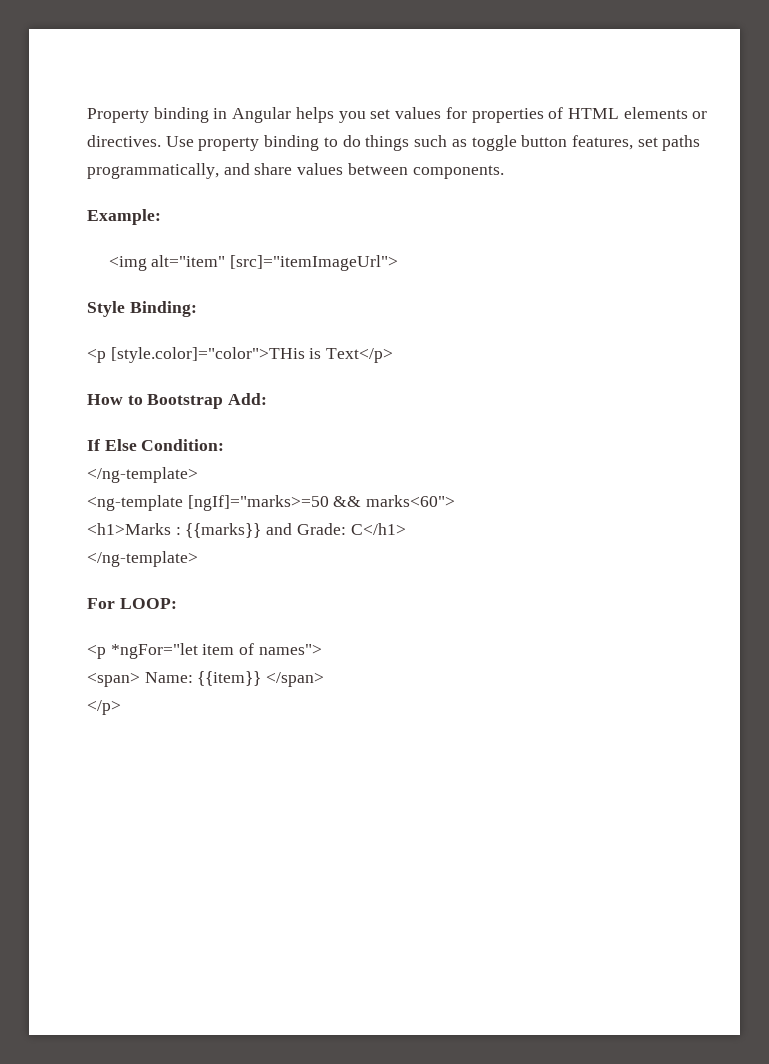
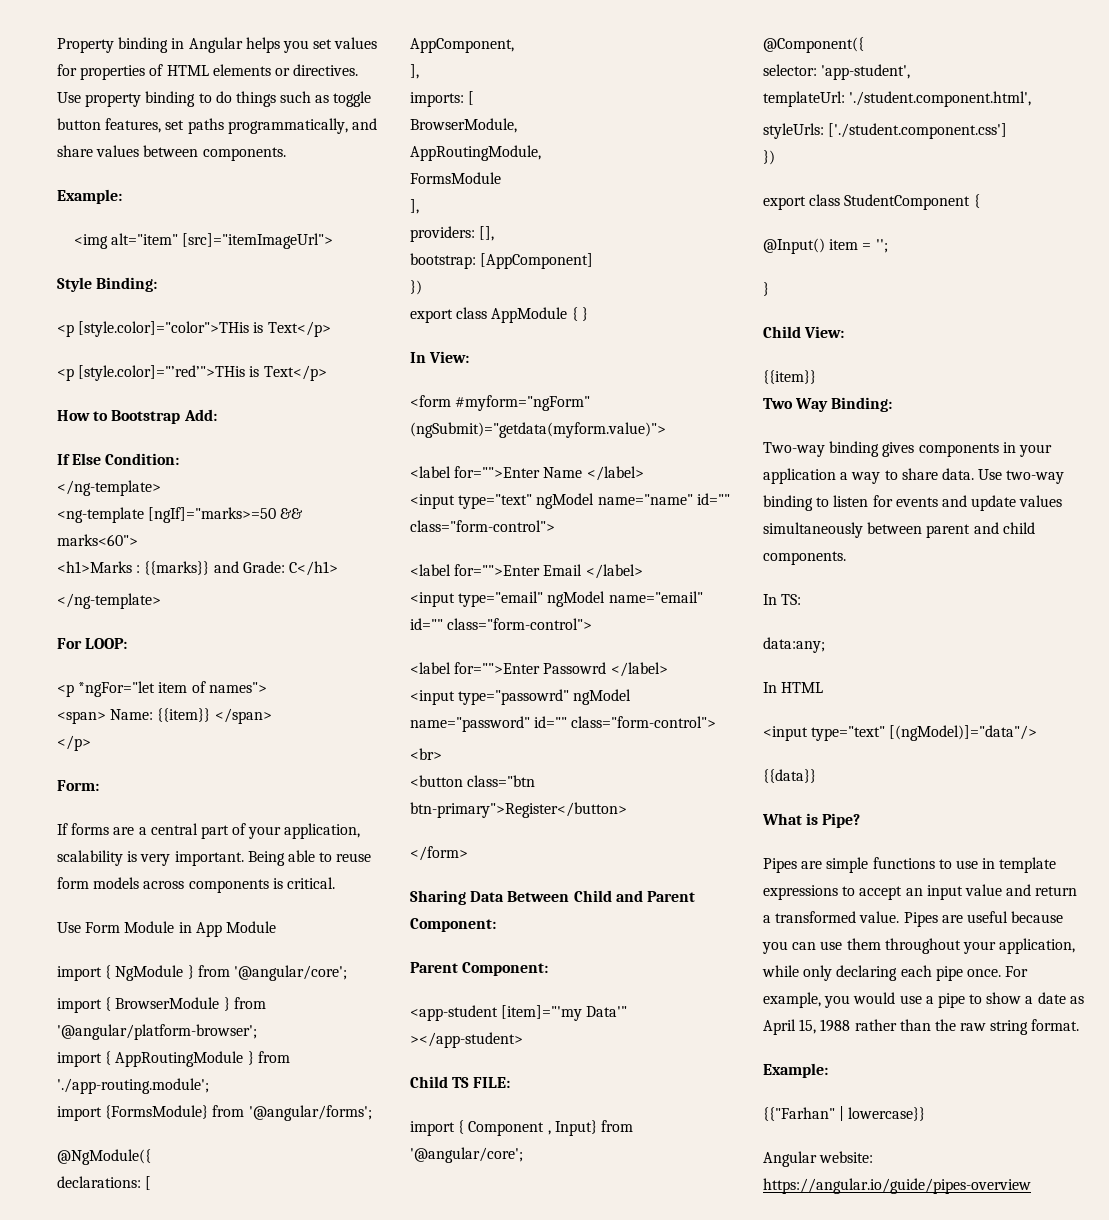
(394, 355) none -> [57,365,327,381] // <p [style.color]="’red’">THis is Text</p>
(121, 707) none -> [57,780,99,791] [57,823,361,839] [57,850,372,866] [57,877,335,893] [57,921,276,937] [57,965,347,981] [57,997,266,1013] [57,1024,257,1040] [57,1051,290,1067] [57,1078,209,1094] [57,1105,372,1121] [57,1149,151,1165] [57,1176,152,1190] [410,38,514,53] [410,64,419,79] [410,91,475,107] [410,118,517,133] [410,145,541,161] [410,172,501,184] [410,199,419,214] [410,226,495,242] [410,253,594,269] [410,280,422,295] [410,307,588,323] [410,351,470,363] [410,395,591,411] [410,422,666,438] [410,466,644,481] [410,493,730,509] [410,520,555,532] [410,564,643,579] [410,591,703,607] [410,618,593,630] [410,662,668,677] [410,689,632,705] [410,716,717,732] [410,748,442,760] [410,775,536,787] [410,802,627,818] [410,846,468,861] [410,890,695,905] [410,918,496,932] [410,962,549,976] [410,1005,628,1021] [410,1032,523,1048] [410,1076,511,1088] [410,1120,633,1136] [410,1147,523,1163] [763,37,864,53] [763,64,911,80] [763,91,1032,107] [763,123,1008,139] [763,150,775,165] [763,194,980,210] [763,238,888,254] [763,282,769,296] [763,326,845,338] [763,370,816,384] [763,397,893,412] [763,441,1052,457] [763,468,1065,484] [763,495,1063,511] [763,522,1035,538] [763,551,846,565] [763,594,802,605] [763,637,825,653] [763,682,824,693] [763,725,1038,741] [763,769,816,783] [762,813,861,828] [763,857,1057,873] [763,884,1078,900] [763,911,1064,927] [762,938,1076,954] [762,965,1029,981] [763,992,1084,1008] [763,1019,1080,1035] [763,1063,828,1078] [763,1106,926,1121] [763,1151,874,1167] [763,1178,1031,1194] // Form: // If forms are a central part of your application, scalability is very important. Being able to reuse form models across components is critical. // Use Form Module in App Module // import { NgModule } from '@angular/core'; // import { BrowserModule } from '@angular/platform-browser'; // import { AppRoutingModule } from './app-routing.module'; // import {FormsModule} from '@angular/forms'; // @NgModule({ // declarations: [ // AppComponent, // ], // imports: [ // BrowserModule, // AppRoutingModule, // FormsModule // ], // providers: [], // bootstrap: [AppComponent] // }) // export class AppModule { } // In View: // <form #myform="ngForm" (ngSubmit)="getdata(myform.value)"> // <label for="">Enter Name </label> // <input type="text" ngModel name="name" id="" class="form-control"> // <label for="">Enter Email </label> // <input type="email" ngModel name="email" id="" class="form-control"> // <label for="">Enter Passowrd </label> // <input type="passowrd" ngModel name="password" id="" class="form-control"> // <br> // <button class="btn btn-primary">Register</button> // </form> // Sharing Data Between Child and Parent Component: // Parent Component: // <app-student [item]="'my Data'" ></app-student> // Child TS FILE: // import { Component , Input} from '@angular/core'; // @Component({ // selector: 'app-student', // templateUrl: './student.component.html', // styleUrls: ['./student.component.css'] // }) // export class StudentComponent { // @Input() item = ''; // } // Child View: // {{item}} // Two Way Binding: // Two-way binding gives components in your application a way to share data. Use two-way binding to listen for events and update values simultaneously between parent and child components. // In TS: // data:any; // In HTML // <input type="text" [(ngModel)]="data"/> // {{data}} // What is Pipe? // Pipes are simple functions to use in template expressions to accept an input value and return a transformed value. Pipes are useful because you can use them throughout your application, while only declaring each pipe once. For example, you would use a pipe to show a date as April 15, 1988 rather than the raw string format. // Example: // {{"Farhan" | lowercase}} // Angular website: https://angular.io/guide/pipes-overview

